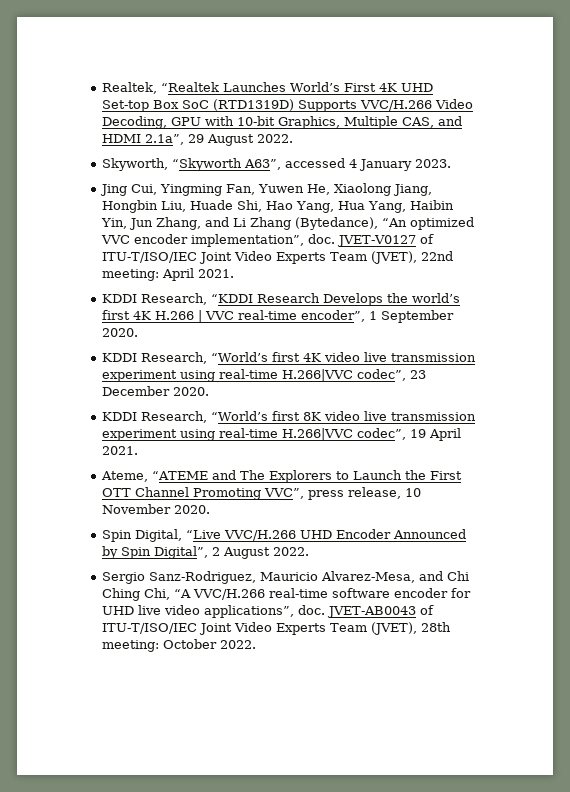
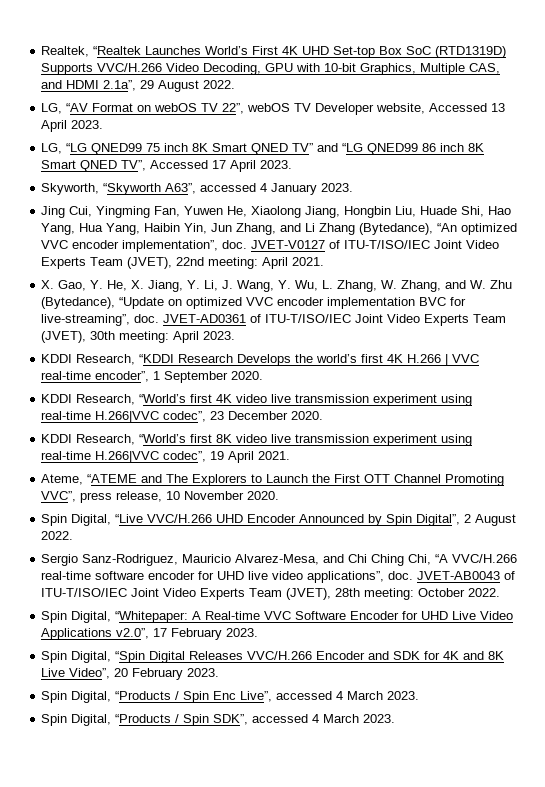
(294, 138) none -> [41,103,506,115] [41,120,104,132] [41,143,485,155] [41,160,293,172] // LG, “AV Format on webOS TV 22”, webOS TV Developer website, Accessed 13 April 2023. // LG, “LG QNED99 75 inch 8K Smart QNED TV” and “LG QNED99 86 inch 8K Smart QNED TV”, Accessed 17 April 2023.
(235, 273) none -> [41,280,513,292] [41,297,467,309] [41,314,507,326] [41,331,236,343] // X. Gao, Y. He, X. Jiang, Y. Li, J. Wang, Y. Wu, L. Zhang, W. Zhang, and W. Zhu (Bytedance), “Update on optimized VVC encoder implementation BVC for live-streaming”, doc. JVET-AD0361 of ITU-T/ISO/IEC Joint Video Experts Team (JVET), 30th meeting: April 2023.
(257, 644) none -> [41,611,514,623] [41,628,259,640] [41,651,505,663] [41,668,220,680] [41,691,420,703] [41,714,396,726] // Spin Digital, “Whitepaper: A Real-time VVC Software Encoder for UHD Live Video Applications v2.0”, 17 February 2023. // Spin Digital, “Spin Digital Releases VVC/H.266 Encoder and SDK for 4K and 8K Live Video”, 20 February 2023. // Spin Digital, “Products / Spin Enc Live”, accessed 4 March 2023. // Spin Digital, “Products / Spin SDK”, accessed 4 March 2023.

